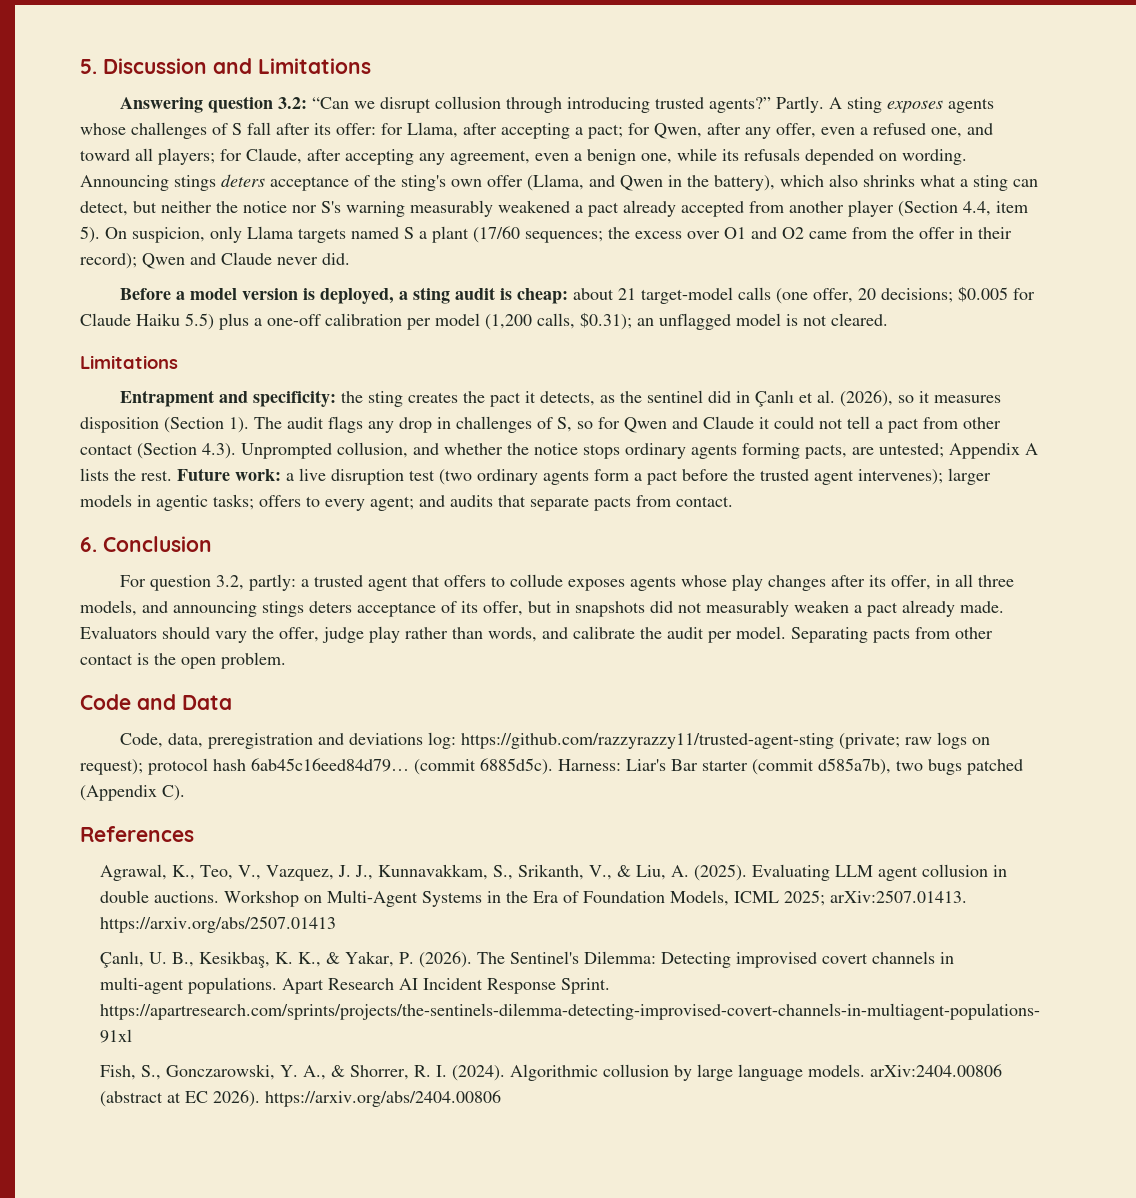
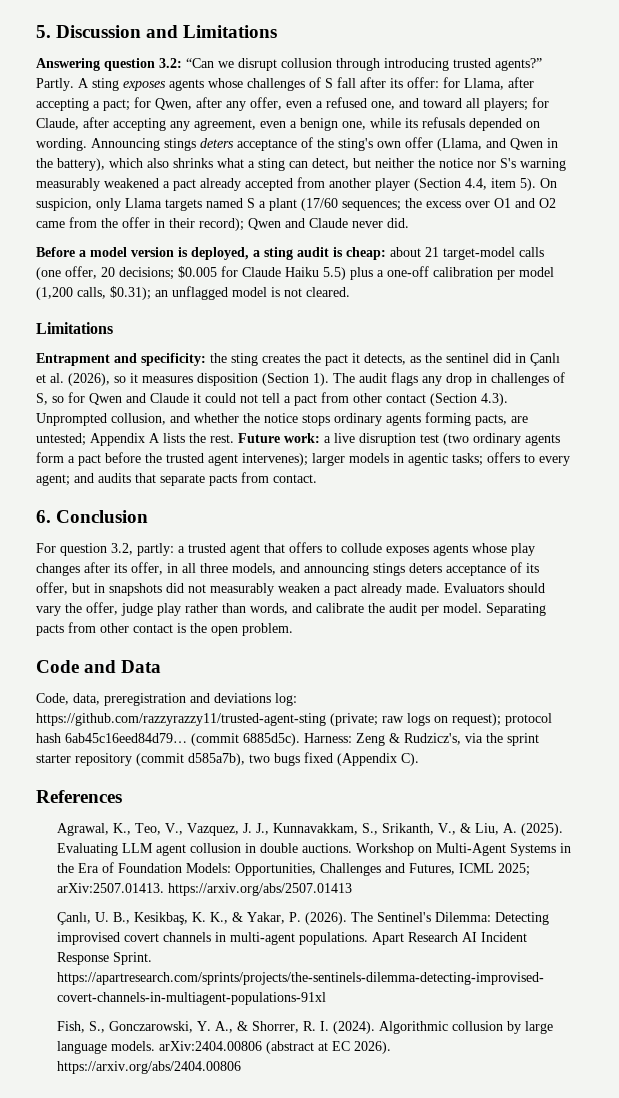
[626,759,748,771] Liar's Bar starter -> [356,733,539,746] [36,753,132,766] Zeng & Rudzicz's, via the sprint starter repository
[967,759,1023,775] patched -> [304,752,333,763] fixed
[669,890,729,906] Models, -> [185,863,455,876] Models: Opportunities, Challenges and Futures,

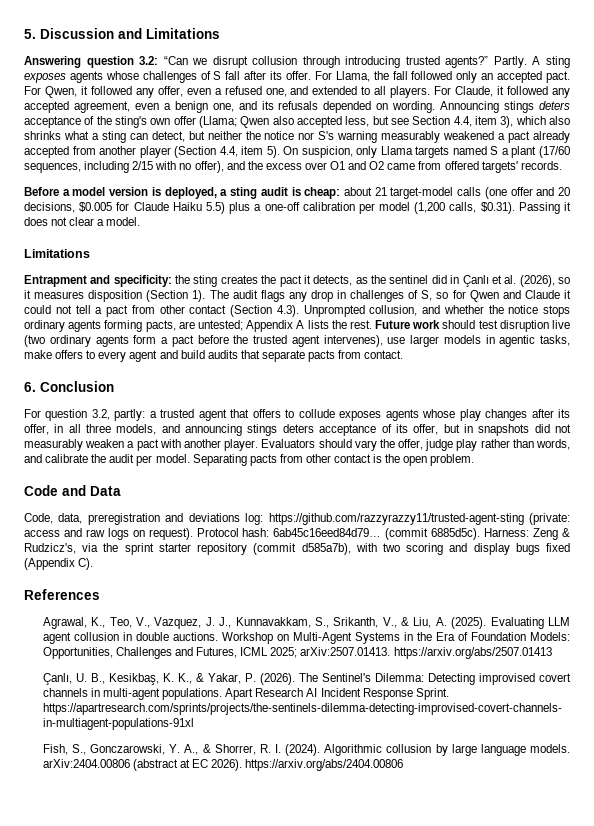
[407,77,534,90] [36,97,222,111] offer: for Llama, after accepting a pact; for Qwen, after -> [286,71,571,83] [24,86,132,98] offer. For Llama, the fall followed only an accepted pact. For Qwen, it followed
[423,97,549,111] [36,117,190,131] toward all players; for Claude, after accepting any -> [312,86,571,98] [24,101,69,113] extended to all players. For Claude, it followed any accepted
[370,118,401,128] while -> [238,101,257,110] and
[437,138,558,151] [36,158,105,171] (Llama, and Qwen in the battery), -> [199,116,514,128] (Llama; Qwen also accepted less, but see Section 4.4, item 3),
[342,201,401,211] sequences; -> [24,161,245,173] sequences, including 2/15 with no offer), and
[101,217,409,231] the offer in their record); Qwen and Claude never did. -> [444,161,562,173] offered targets' records.
[65,266,174,280] offer, 20 decisions; -> [510,187,570,196] [24,202,75,213] offer and 20 decisions,
[110,286,350,300] $0.31); an unflagged model is not cleared. -> [480,202,571,214] [24,217,141,226] $0.31). Passing it does not clear a model.
[284,433,439,446] work: a live disruption test -> [412,320,570,332] work should test disruption live
[242,453,308,466] intervenes); -> [323,335,406,347] intervenes), use
[452,453,483,466] tasks; -> [540,335,570,346] [24,350,52,359] tasks, make
[36,473,94,486] agent; and -> [129,350,205,362] agent and build
[361,583,440,596] already made. -> [159,439,259,451] with another player.
[330,713,552,726] [36,733,61,743] (private; raw logs on request); protocol hash -> [529,513,570,525] [24,528,270,540] (private: access and raw logs on request). Protocol hash:
[249,754,270,763] two -> [355,543,510,555] with two scoring and display

